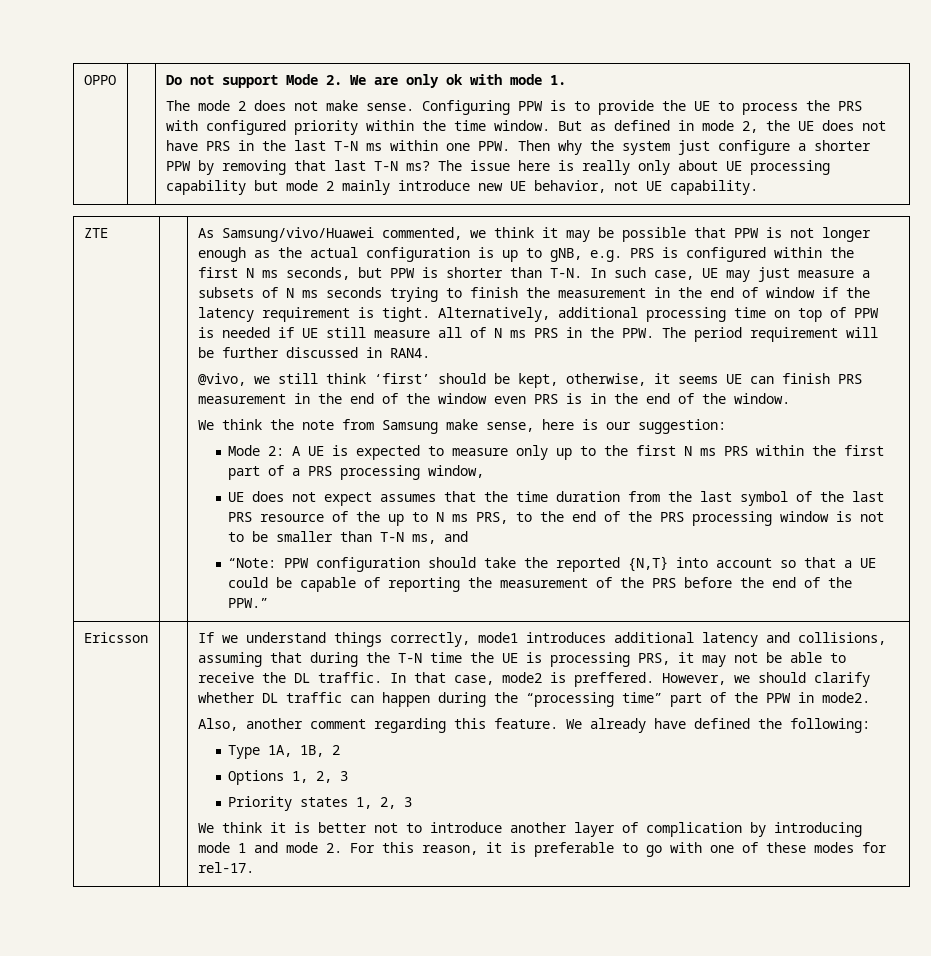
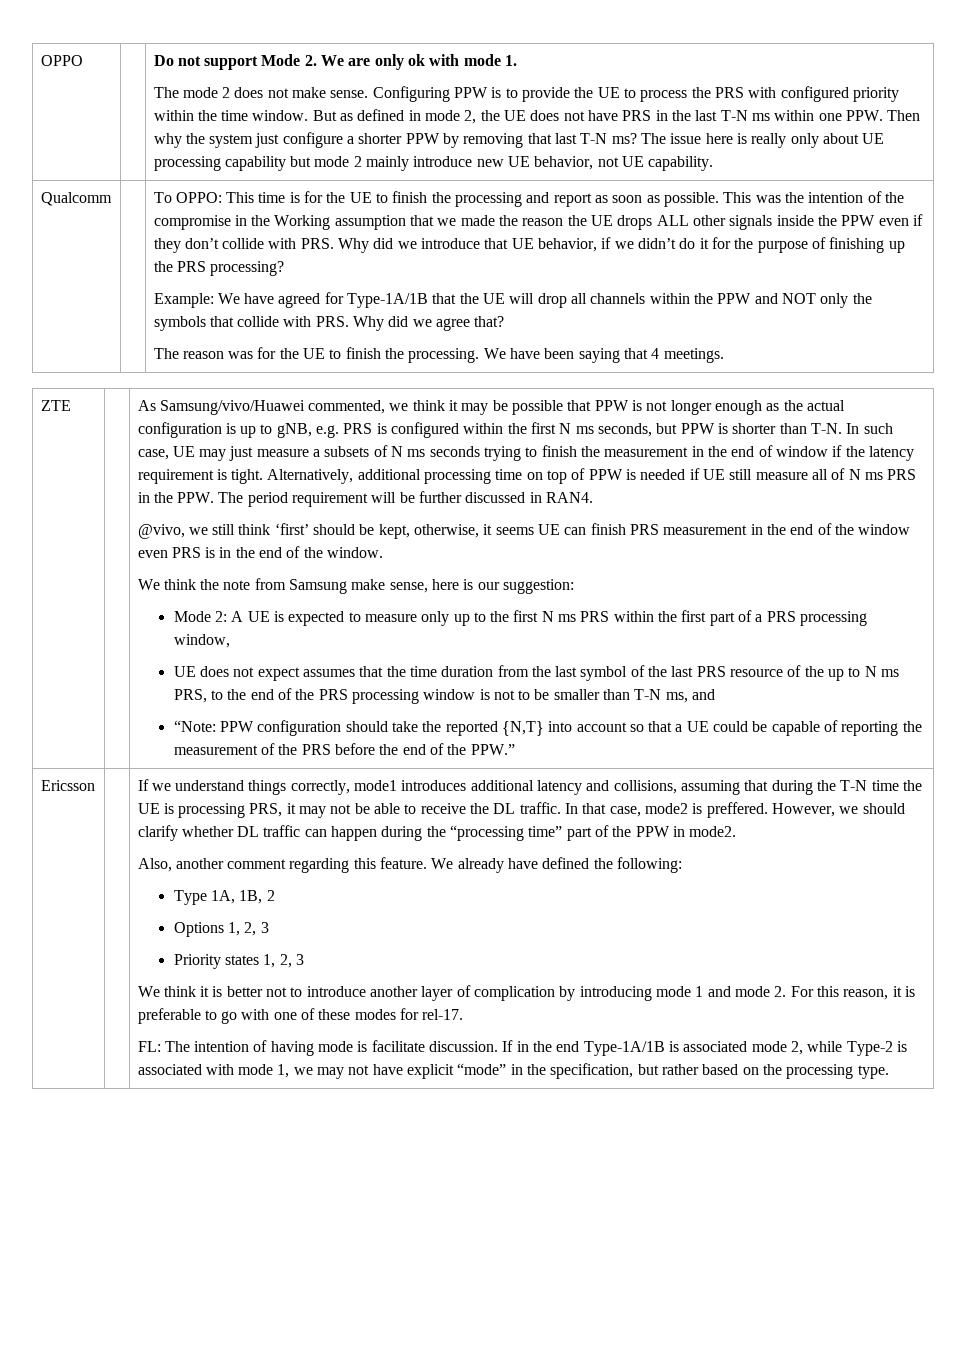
(758, 187) none -> [40,192,112,206] [153,191,904,207] [153,214,923,230] [153,237,905,253] [153,261,285,276] [153,292,872,308] [153,316,505,331] [153,347,724,363] // Qualcomm | | To OPPO: This time is for the UE to finish the processing and report as soon as possible. This was the intention of the compromise in the Working assumption that we made the reason the UE drops ALL other signals inside the PPW even if they don’t collide with PRS. Why did we introduce that UE behavior, if we didn’t do it for the purpose of finishing up the PRS processing? // Example: We have agreed for Type-1A/1B that the UE will drop all channels within the PPW and NOT only the symbols that collide with PRS. Why did we agree that? // The reason was for the UE to finish the processing. We have been saying that 4 meetings.
(254, 867) none -> [137,1040,907,1056] [137,1063,889,1079] // FL: The intention of having mode is facilitate discussion. If in the end Type-1A/1B is associated mode 2, while Type-2 is associated with mode 1, we may not have explicit “mode” in the specification, but rather based on the processing type.

